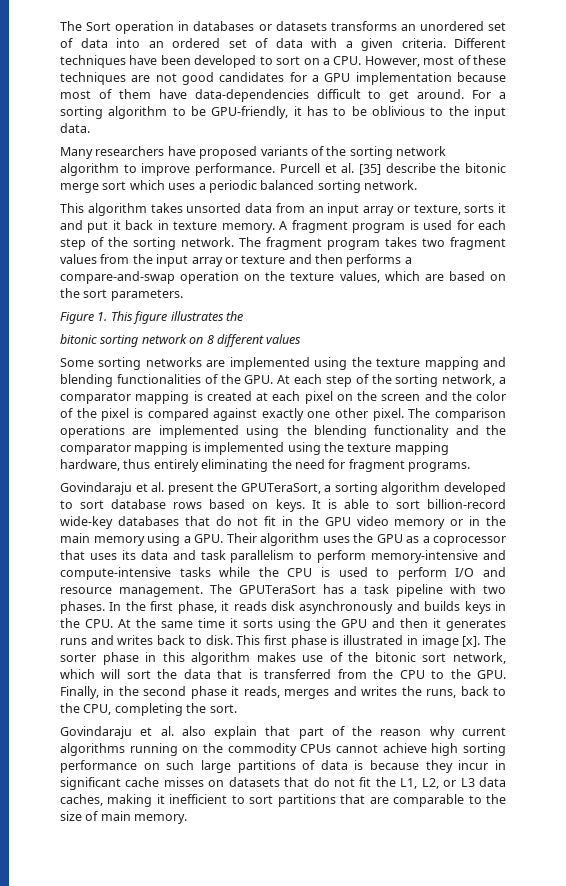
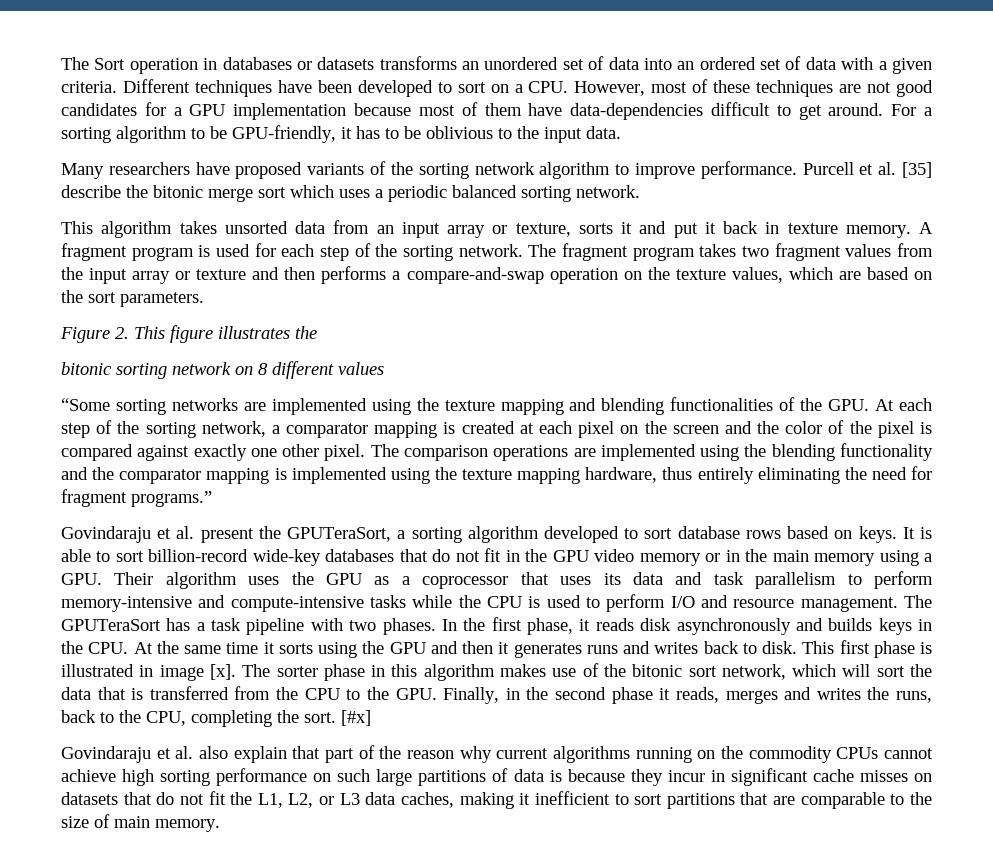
[97,312,108,321] 1. -> [115,327,129,339] 2.
[60,358,94,367] Some -> [61,398,110,411] “Some
[408,462,470,472] programs. -> [131,491,212,507] programs.”
(237, 708) none -> [341,710,371,726] [#x]

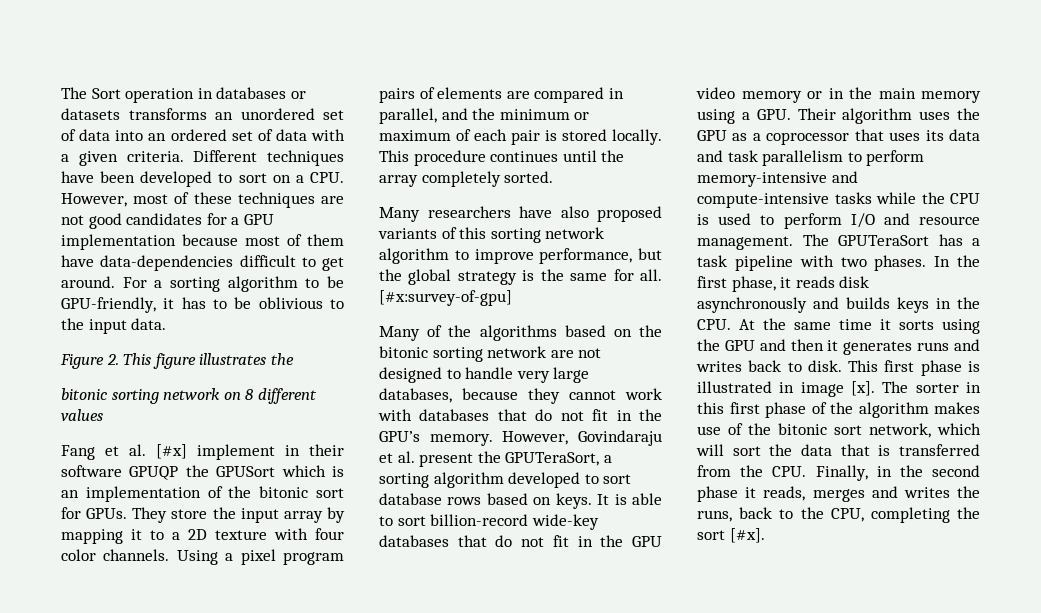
[61,161,932,179] [61,185,640,202] [61,220,933,238] [61,243,933,261] [61,266,932,284] [61,290,204,307] // Many researchers have proposed variants of the sorting network algorithm to improve performance. Purcell et al. [35] describe the bitonic merge sort which uses a periodic balanced sorting network. // This algorithm takes unsorted data from an input array or texture, sorts it and put it back in texture memory. A fragment program is used for each step of the sorting network. The fragment program takes two fragment values from the input array or texture and then performs a compare-and-swap operation on the texture values, which are based on the sort parameters. -> (167, 324) none
[61,397,932,415] [61,420,932,438] [61,443,934,461] [61,466,932,484] [61,489,212,507] “Some sorting networks are implemented using the texture mapping and blending functionalities of the GPU. At each step of the sorting network, a comparator mapping is created at each pixel on the screen and the color of the pixel is compared against exactly one other pixel. The comparison operations are implemented using the blending functionality and the comparator mapping is implemented using the texture mapping hardware, thus entirely eliminating the need for fragment programs.” // -> [61,444,344,460] [61,465,344,480] [61,486,345,502] [61,507,345,523] [61,528,344,544] [61,549,344,565] [379,87,624,103] [379,108,590,124] [379,129,662,145] [379,150,625,166] [379,171,554,187] [379,206,662,222] [378,227,605,243] [379,248,662,264] [379,269,662,285] [379,290,512,306] [379,325,662,341] [379,346,602,362] [379,367,590,383] [379,388,662,404] [378,409,662,421] [379,431,569,446] Fang et al. [#x] implement in their software GPUQP the GPUSort which is an implementation of the bitonic sort for GPUs. They store the input array by mapping it to a 2D texture with four color channels. Using a pixel program pairs of elements are compared in parallel, and the minimum or maximum of each pair is stored locally. This procedure continues until the array completely sorted. // Many researchers have also proposed variants of this sorting network algorithm to improve performance, but the global strategy is the same for all. [#x:survey-of-gpu] // Many of the algorithms based on the bitonic sorting network are not designed to handle very large databases, because they cannot work with databases that do not fit in the GPU’s memory. However,
[323,664,365,681] phase -> (959, 388) none
(418, 670) none -> [729,402,853,418] first phase of the
[304,687,437,700] CPU to the GPU. -> [772,466,807,477] CPU.
[304,710,371,726] [61,745,933,763] [61,768,932,786] [61,791,932,809] [61,814,220,832] sort. [#x] // Govindaraju et al. also explain that part of the reason why current algorithms running on the commodity CPUs cannot achieve high sorting performance on such large partitions of data is because they incur in significant cache misses on datasets that do not fit the L1, L2, or L3 data caches, making it inefficient to sort partitions that are comparable to the size of main memory. -> [697,528,765,543] sort [#x].

